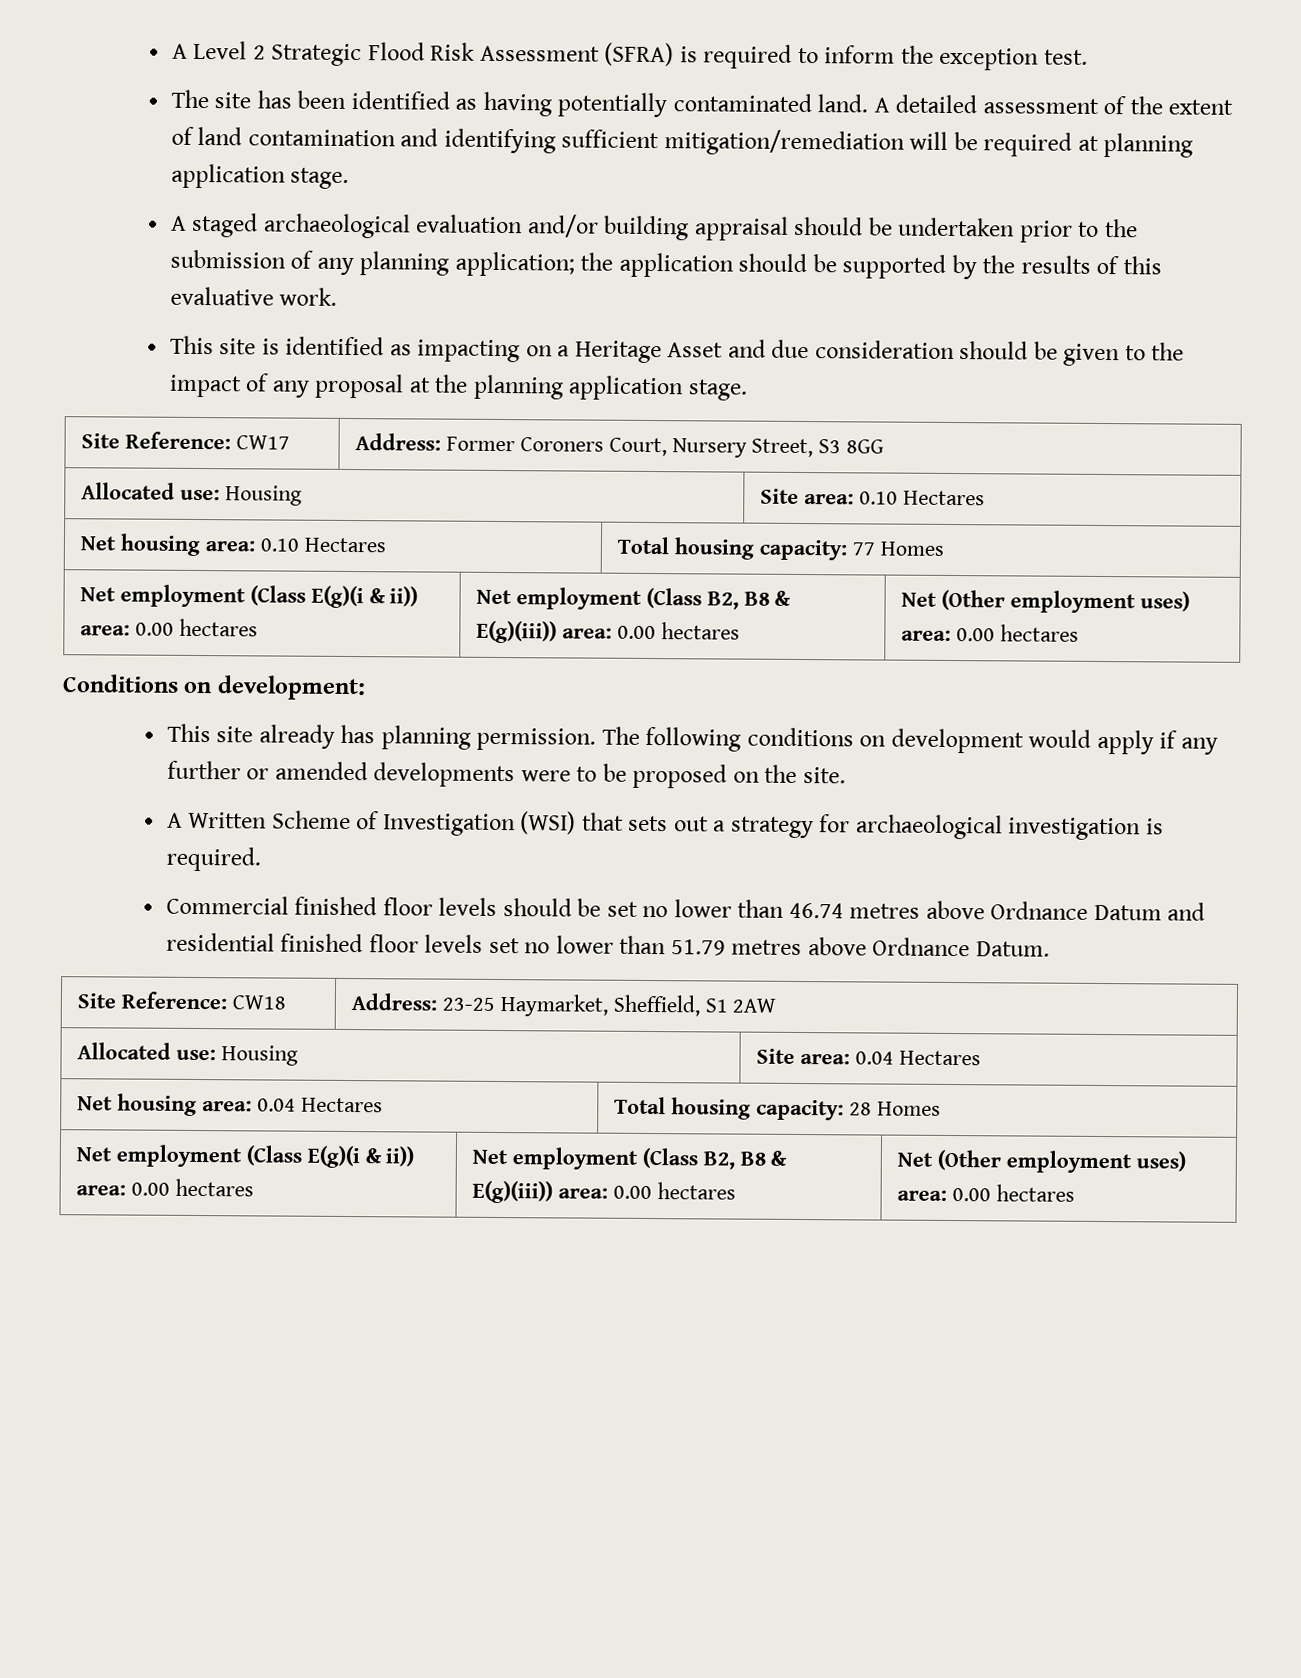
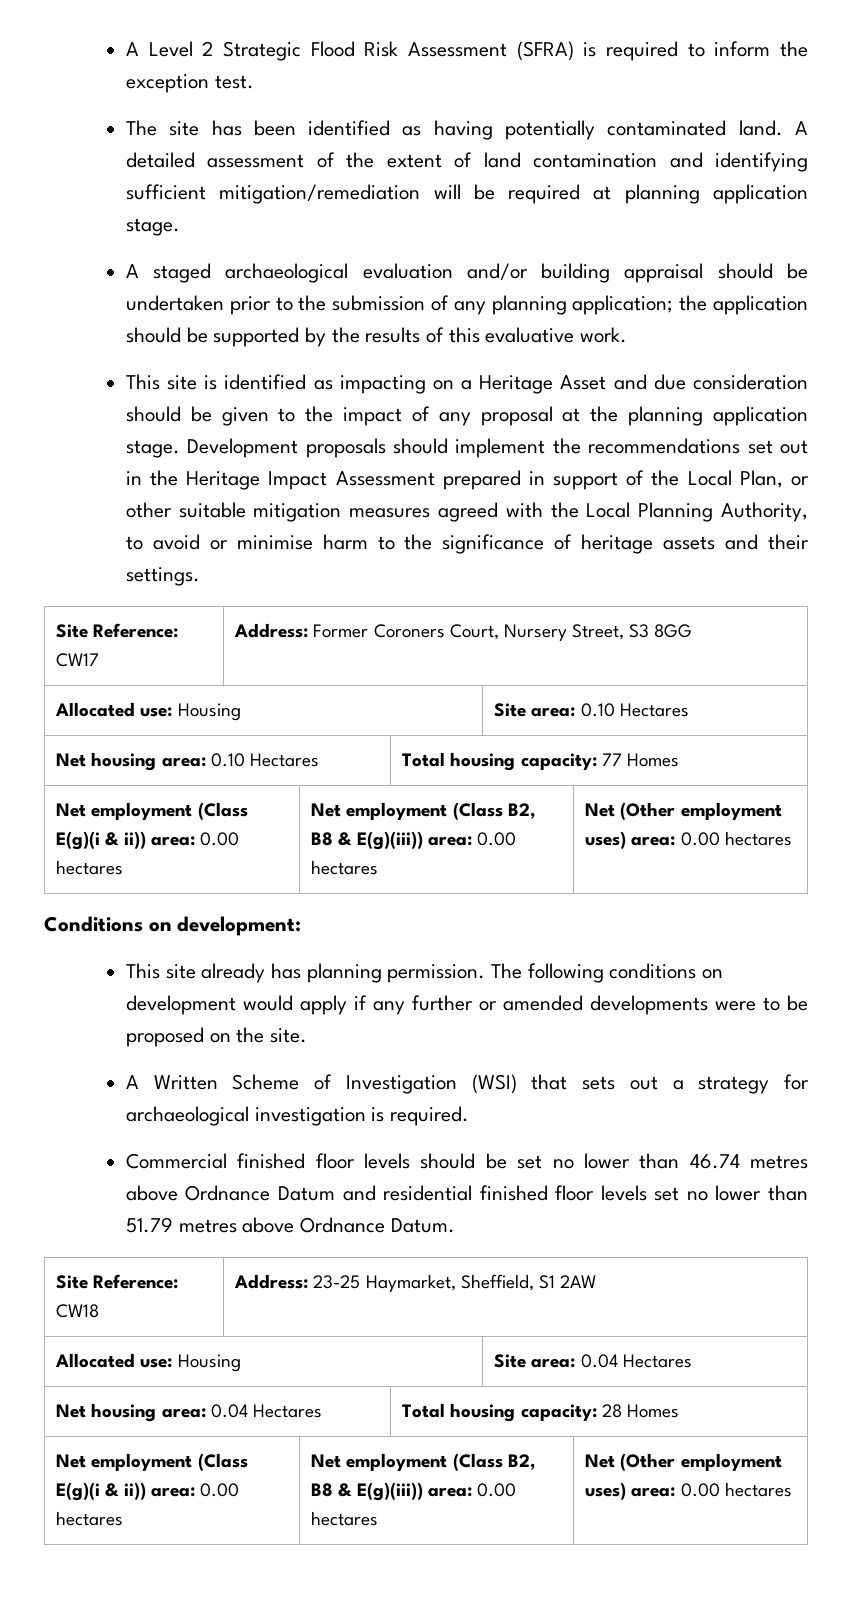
(748, 390) none -> [187,438,809,458] [125,470,809,490] [125,502,809,522] [125,534,809,554] [125,567,200,586] Development proposals should implement the recommendations set out in the Heritage Impact Assessment prepared in support of the Local Plan, or other suitable mitigation measures agreed with the Local Planning Authority, to avoid or minimise harm to the significance of heritage assets and their settings.

